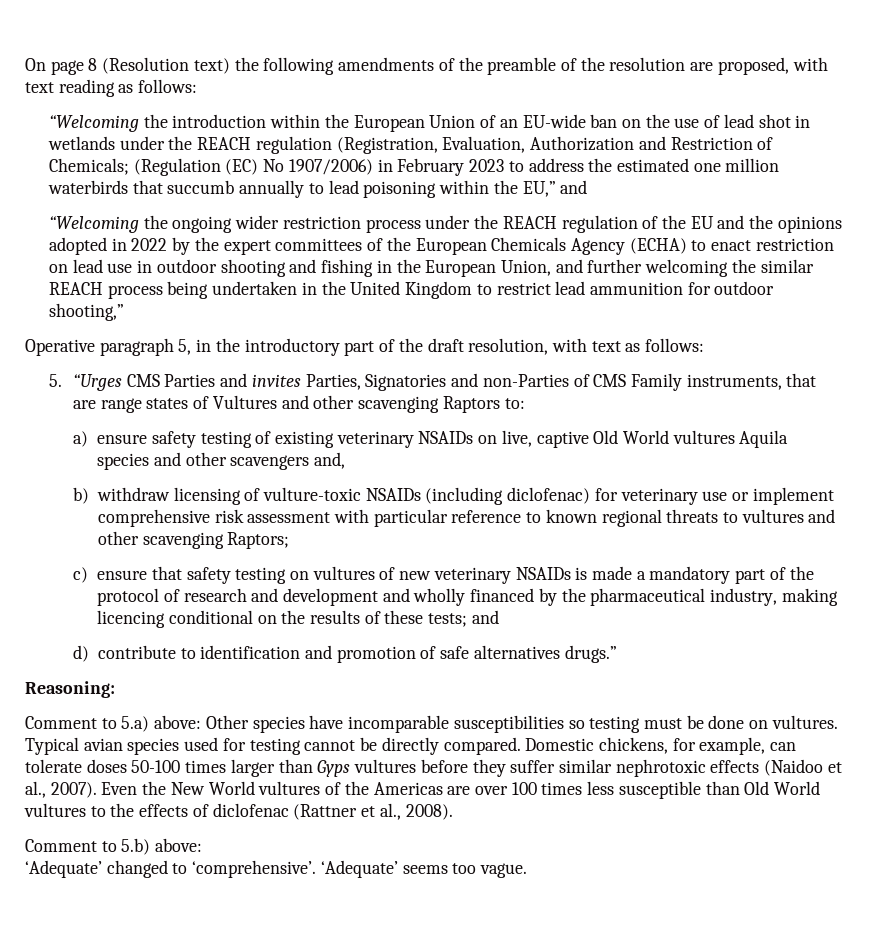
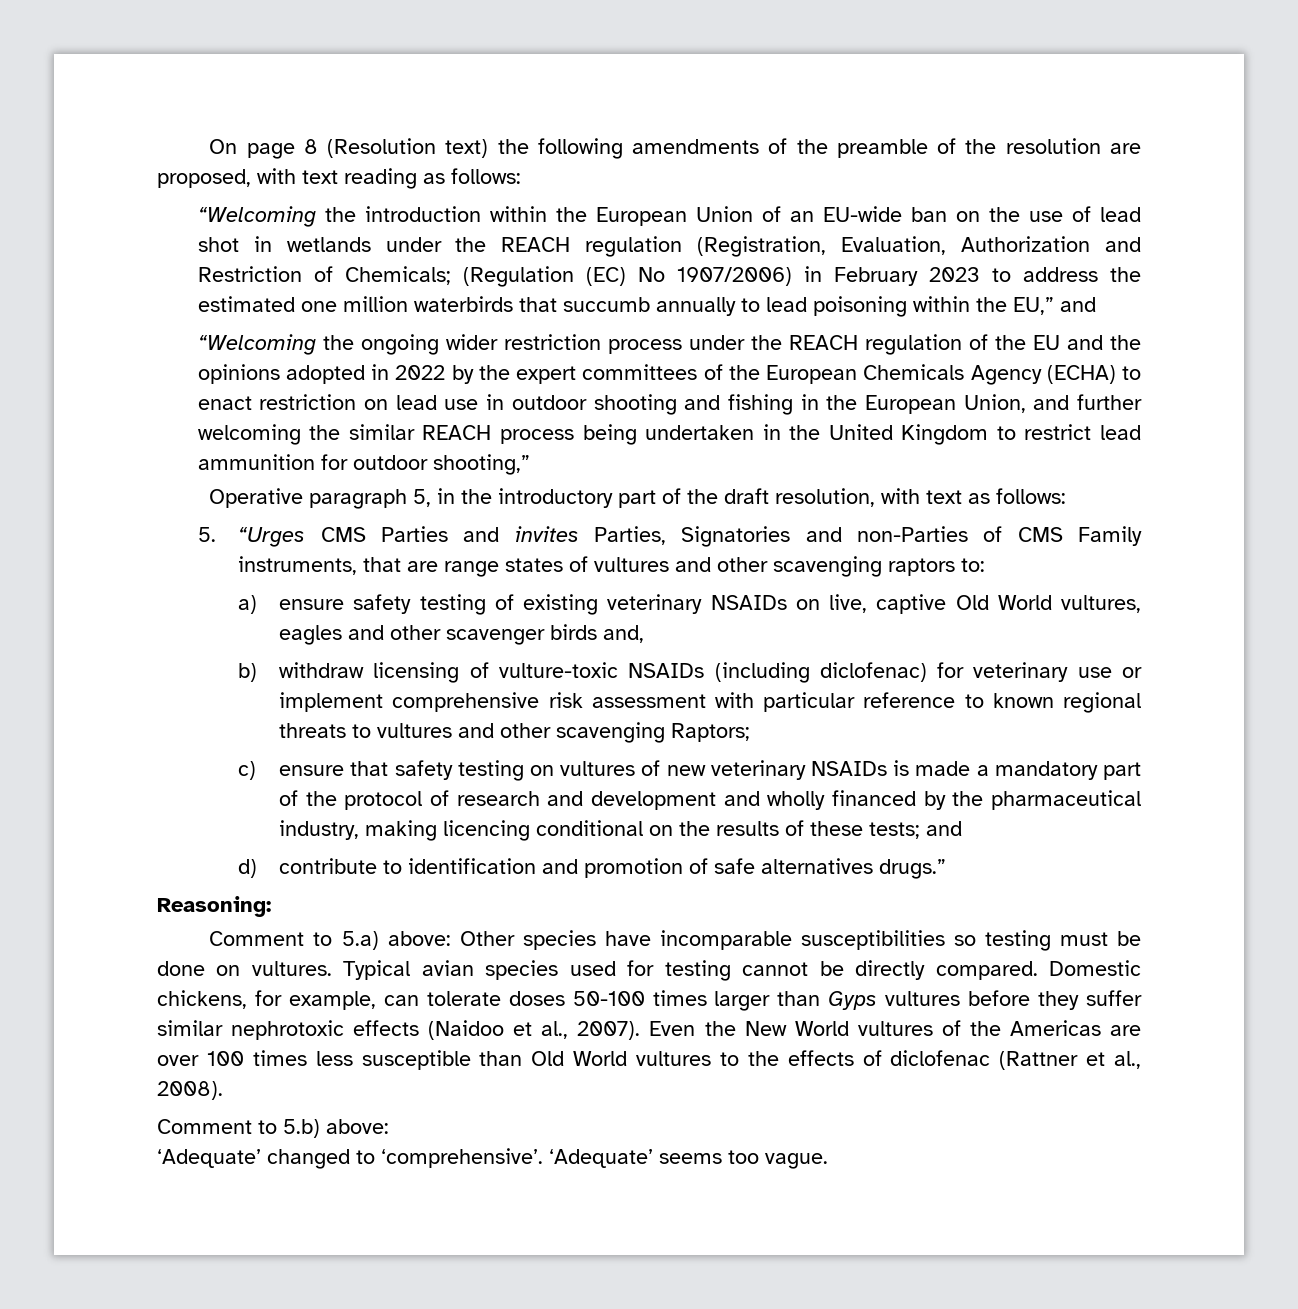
[212,395,500,413] Vultures and other scavenging Raptors -> [594,556,956,577] vultures and other scavenging raptors
[672,430,789,448] [97,452,310,470] vultures Aquila species and other scavengers -> [1060,595,1141,613] [279,624,598,645] vultures, eagles and other scavenger birds

